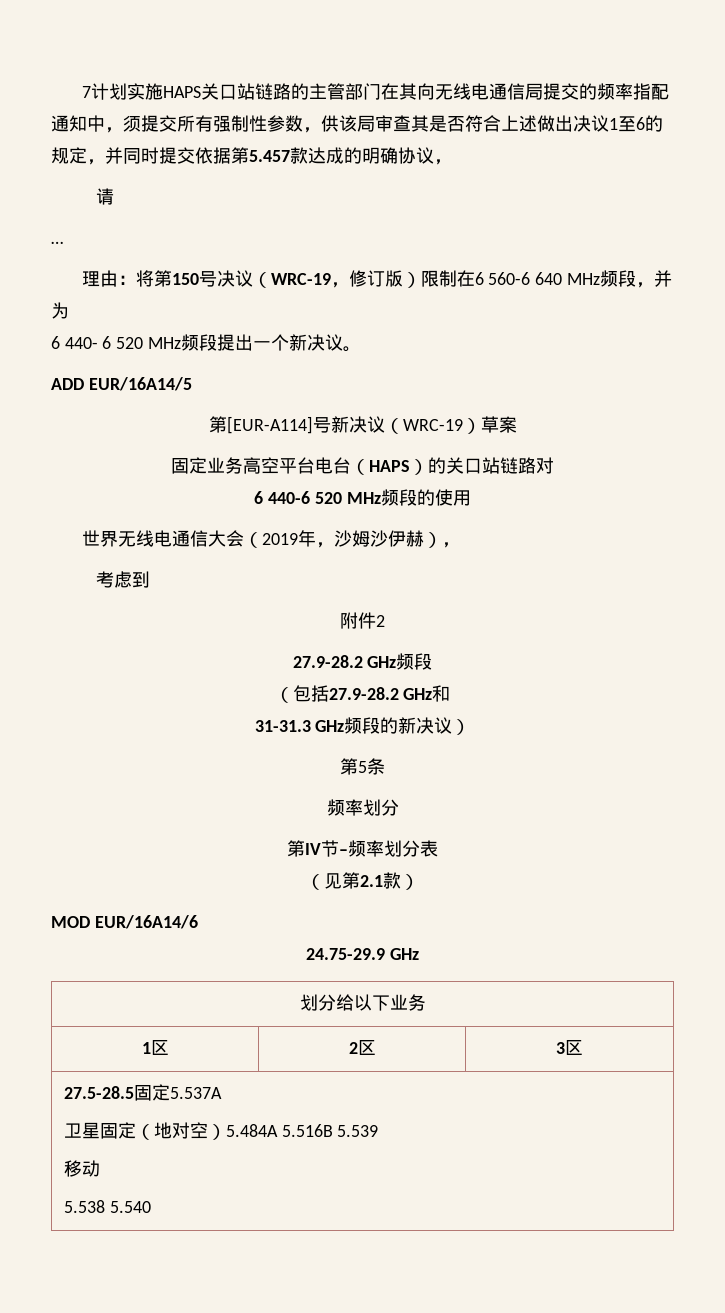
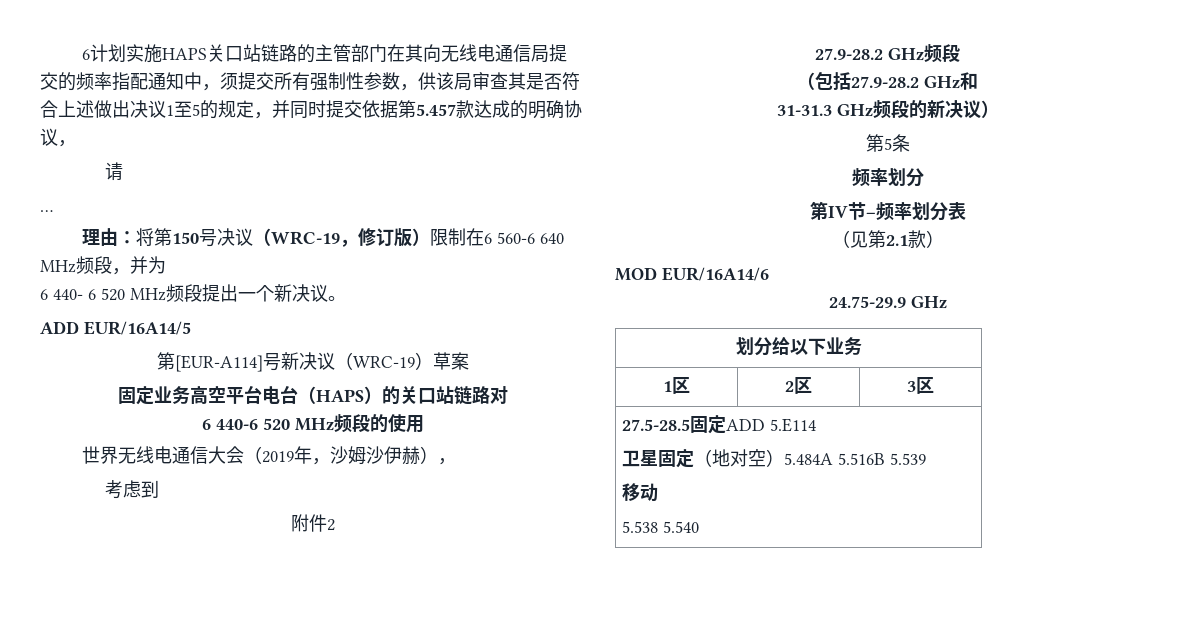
[81,86,91,98] 7 -> [82,49,91,60] 6
[636,117,645,130] 6 -> [192,104,200,116] 5
[169,1087,222,1099] 5.537A -> [726,418,817,432] ADD 5.E114

